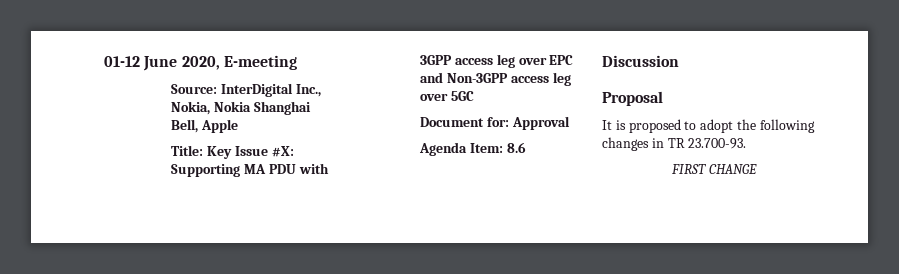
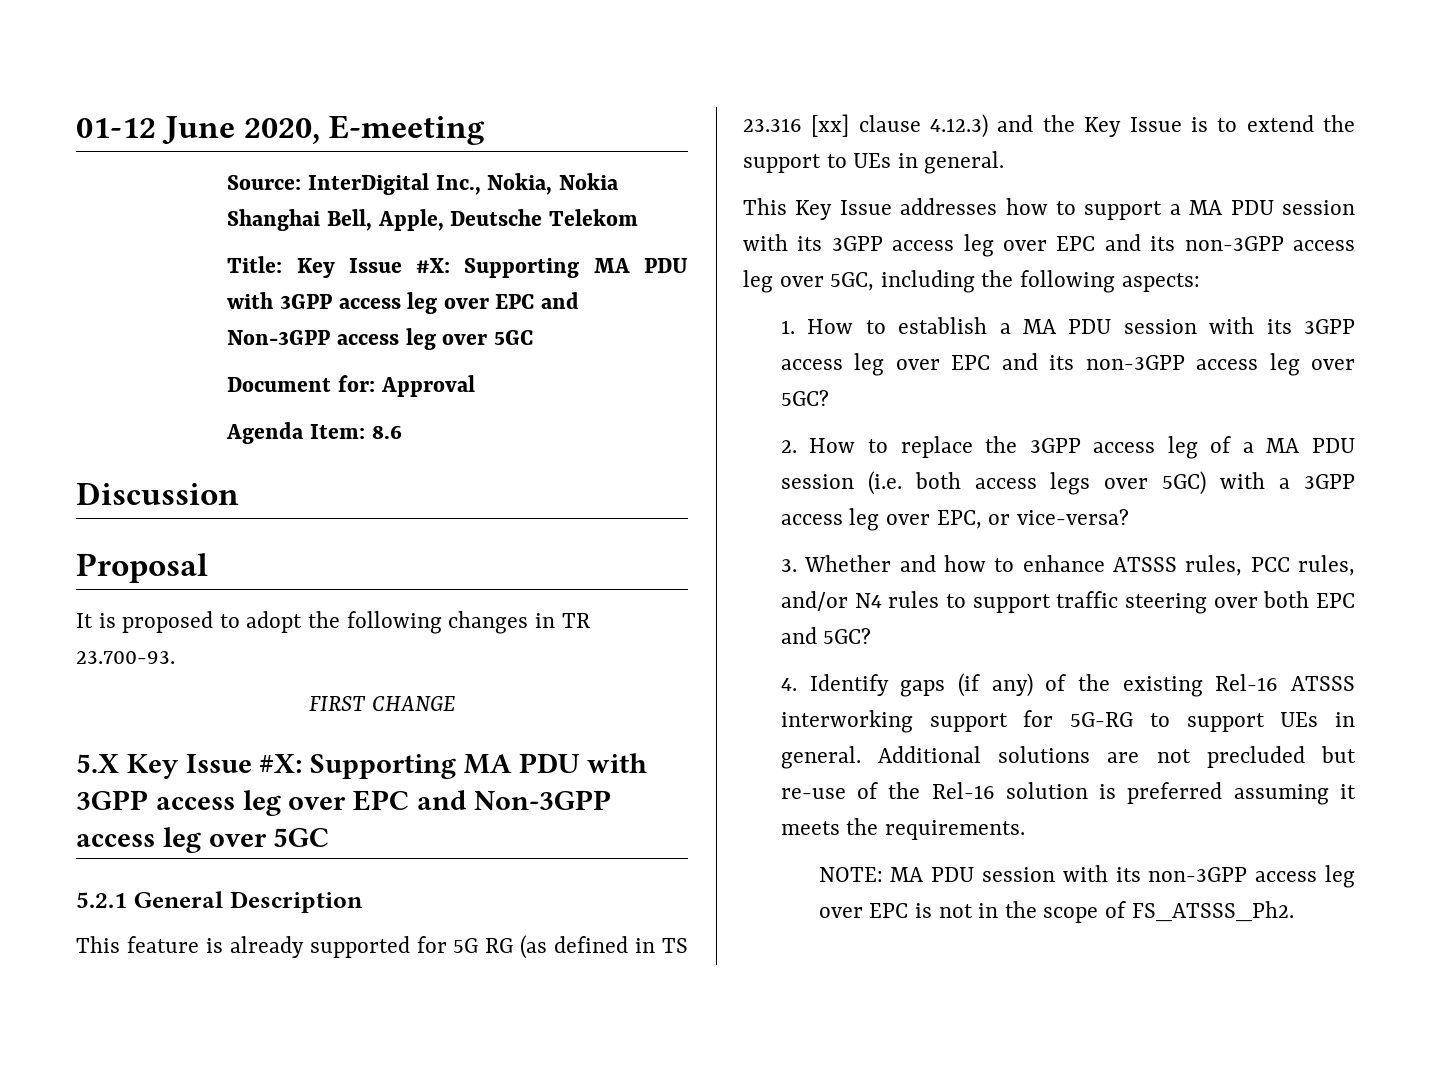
[200,119,238,133] Apple -> [377,209,638,231] Apple, Deutsche Telekom
(757, 169) none -> [76,753,647,779] [76,790,611,816] [76,827,330,853] [76,891,363,913] [76,935,688,959] [743,114,1355,138] [743,151,1005,174] [743,198,1355,220] [743,234,1355,257] [743,270,1200,293] [780,317,1355,334] [780,353,1355,376] [780,390,829,406] [780,436,1355,459] [780,471,1355,495] [780,508,1129,531] [780,555,1355,576] [780,591,1355,614] [780,627,872,644] [780,673,1355,697] [780,710,1355,733] [780,746,1356,769] [780,782,1356,805] [780,818,1026,840] [818,865,1355,888] [818,901,1294,923] // 5.X Key Issue #X: Supporting MA PDU with 3GPP access leg over EPC and Non-3GPP access leg over 5GC // 5.2.1 General Description // This feature is already supported for 5G RG (as defined in TS 23.316 [xx] clause 4.12.3) and the Key Issue is to extend the support to UEs in general. // This Key Issue addresses how to support a MA PDU session with its 3GPP access leg over EPC and its non-3GPP access leg over 5GC, including the following aspects: // 1. How to establish a MA PDU session with its 3GPP access leg over EPC and its non-3GPP access leg over 5GC? // 2. How to replace the 3GPP access leg of a MA PDU session (i.e. both access legs over 5GC) with a 3GPP access leg over EPC, or vice-versa? // 3. Whether and how to enhance ATSSS rules, PCC rules, and/or N4 rules to support traffic steering over both EPC and 5GC? // 4. Identify gaps (if any) of the existing Rel-16 ATSSS interworking support for 5G-RG to support UEs in general. Additional solutions are not precluded but re-use of the Rel-16 solution is preferred assuming it meets the requirements. // NOTE: MA PDU session with its non-3GPP access leg over EPC is not in the scope of FS_ATSSS_Ph2.

